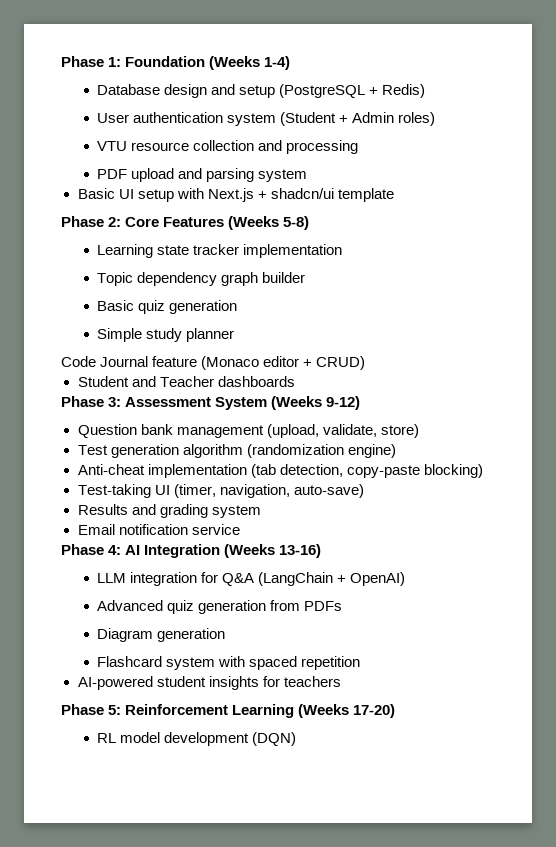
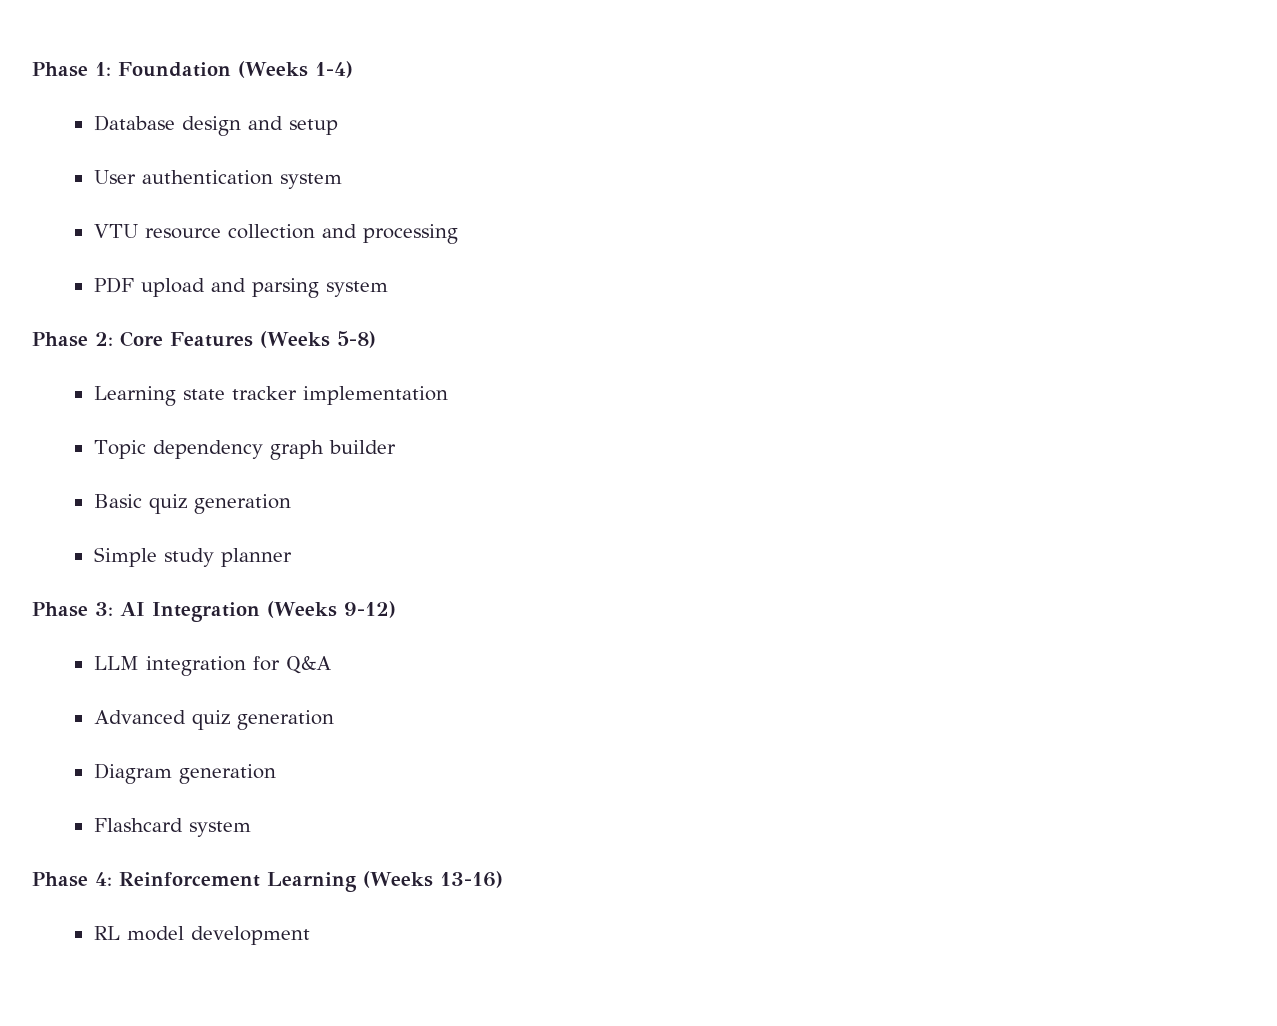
[279,84,426,98] (PostgreSQL + Redis) -> (338, 127) none
[280,112,436,126] (Student + Admin roles) -> (342, 181) none
[77,188,394,202] // Basic UI setup with Next.js + shadcn/ui template -> (388, 289) none
[61,356,366,370] [77,376,295,387] [61,396,361,410] [77,424,419,438] [77,444,396,458] [77,464,483,478] [77,484,364,498] [77,504,261,518] [77,524,240,535] [61,544,122,555] Code Journal feature (Monaco editor + CRUD) // Student and Teacher dashboards // Phase 3: Assessment System (Weeks 9-12) // Question bank management (upload, validate, store) // Test generation algorithm (randomization engine) // Anti-cheat implementation (tab detection, copy-paste blocking) // Test-taking UI (timer, navigation, auto-save) // Results and grading system // Email notification service // Phase 4: -> [32,602,113,617] Phase 3:
[279,544,322,558] 13-16) -> [343,601,396,618] 9-12)
[258,572,406,586] (LangChain + OpenAI) -> (331, 664) none
[270,600,343,611] from PDFs -> (334, 720) none
[218,656,361,670] [77,676,341,690] [61,704,122,715] with spaced repetition // AI-powered student insights for teachers // Phase 5: -> [32,872,112,887] // Phase 4:
[353,704,396,718] 17-20) -> [439,871,503,888] 13-16)
[252,732,297,746] (DQN) -> (310, 935) none

